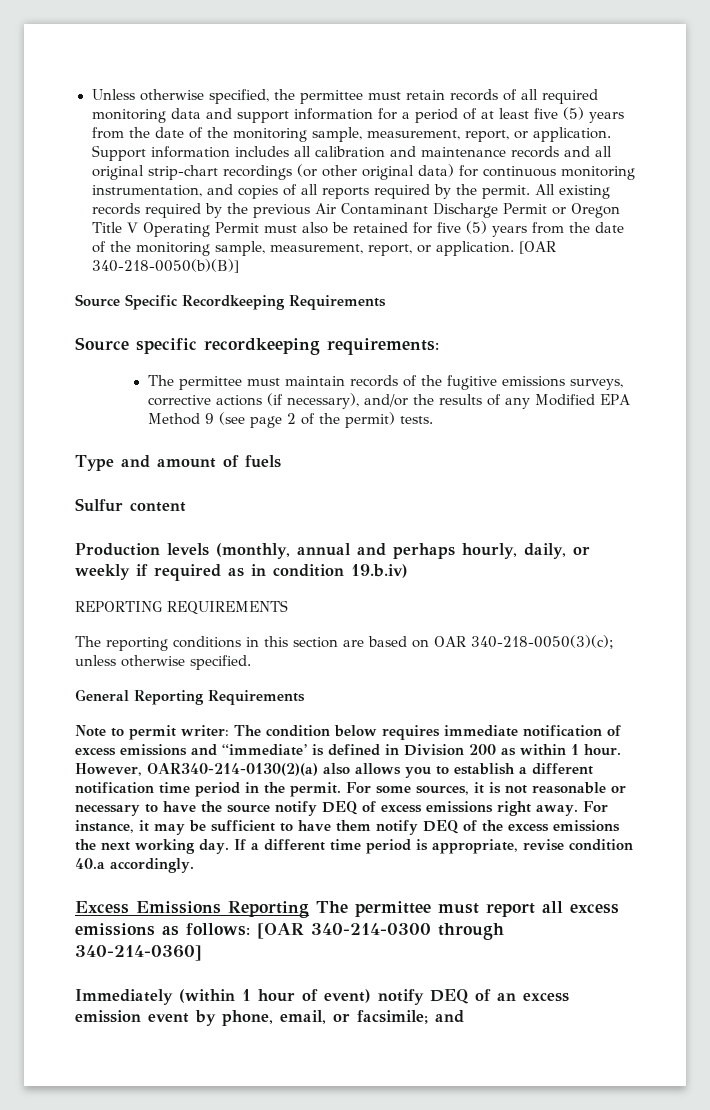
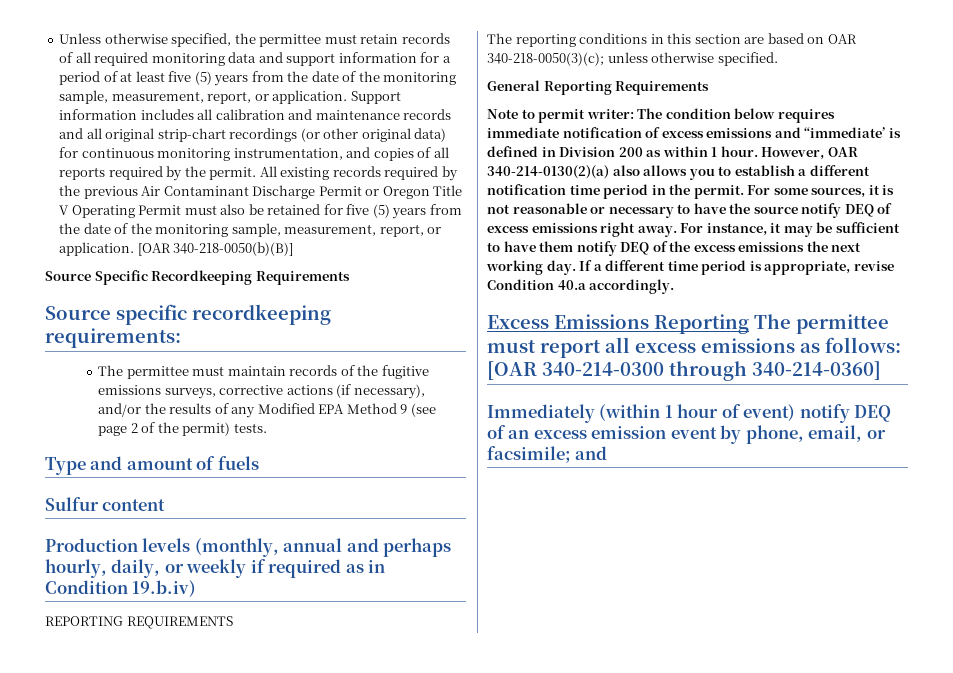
[273,564,344,577] condition -> [45,580,128,594] Condition
[147,763,318,776] OAR340-214-0130(2)(a) -> [827,147,858,157] [487,165,609,179] OAR 340-214-0130(2)(a)
[568,839,633,851] condition -> [487,279,554,290] Condition

